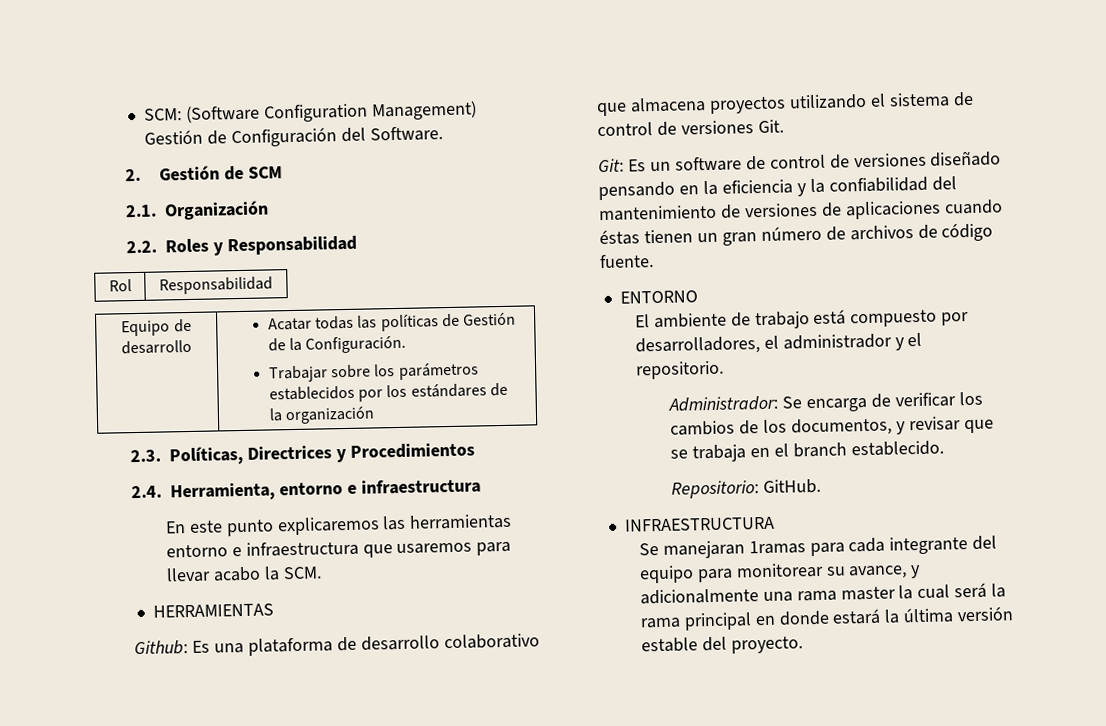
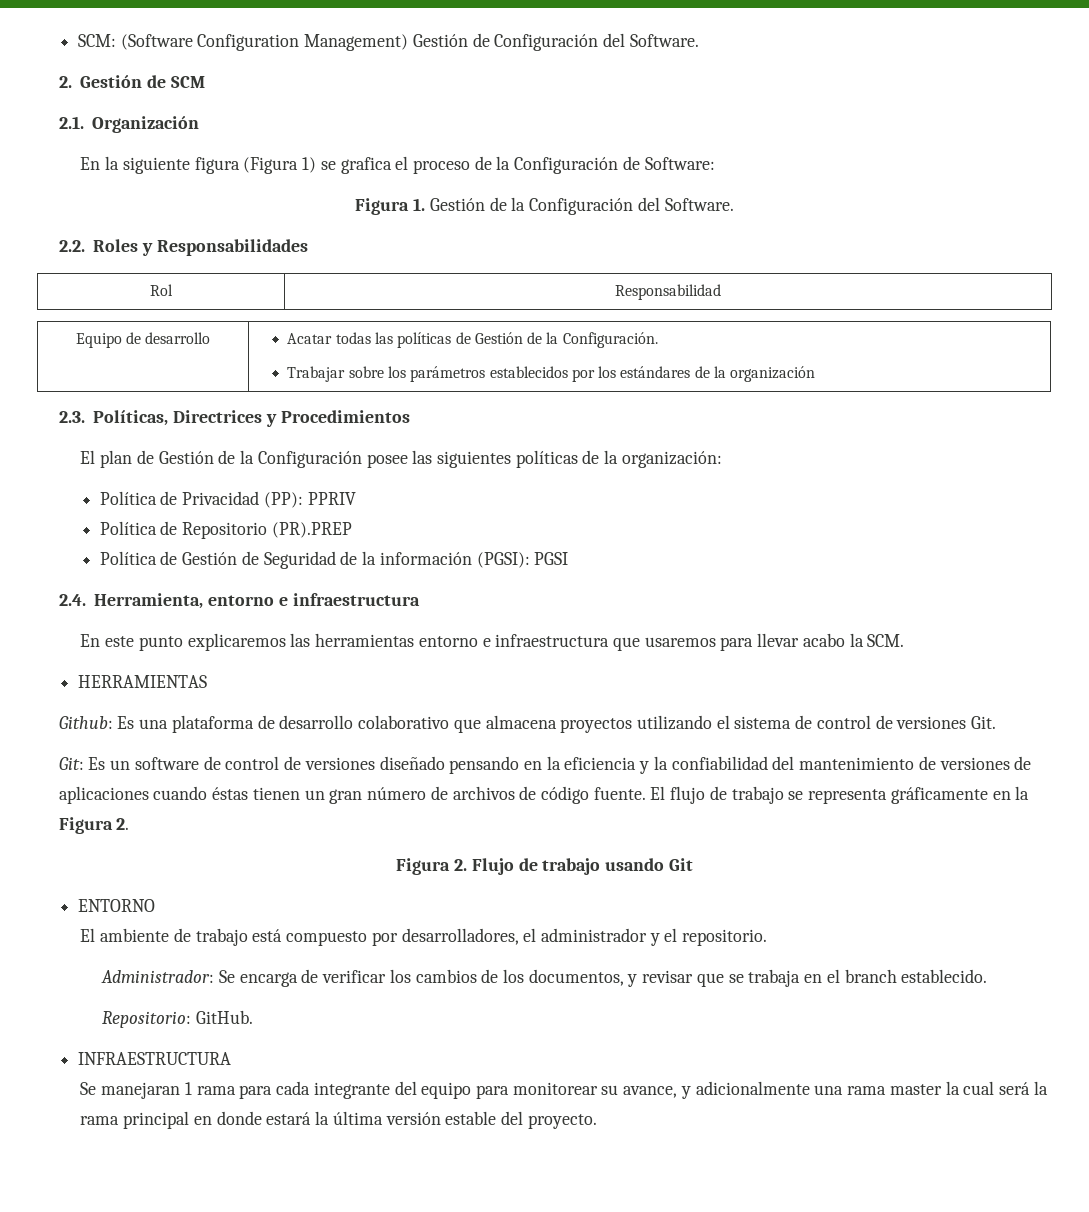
(270, 210) none -> [80,156,715,174] [355,197,734,215] // En la siguiente figura (Figura 1) se grafica el proceso de la Configuración de Software: // Figura 1. Gestión de la Configuración del Software.
[227,235,358,256] Responsabilidad -> [156,239,308,256] Responsabilidades
(476, 450) none -> [80,450,722,468] [99,491,356,508] [99,521,352,539] [99,551,569,569] // El plan de Gestión de la Configuración posee las siguientes políticas de la organización: // Política de Privacidad (PP): PPRIV // Política de Repositorio (PR).PREP // Política de Gestión de Seguridad de la información (PGSI): PGSI
(655, 261) none -> [650,786,1030,804] [58,817,130,834] [396,858,693,875] El flujo de trabajo se representa gráficamente en la Figura 2. // Figura 2. Flujo de trabajo usando Git
[748,540,806,555] 1ramas -> [184,1082,236,1095] 1 rama

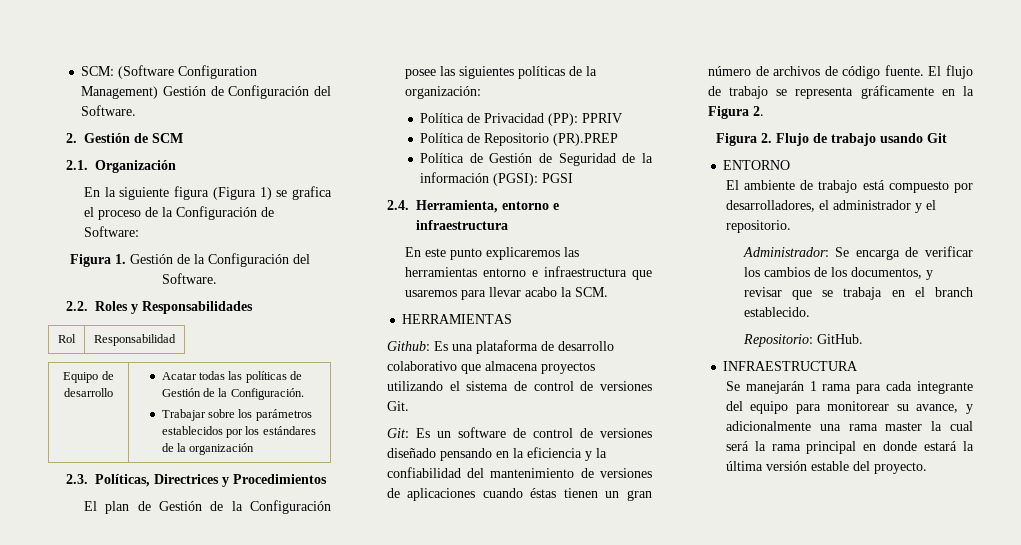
[101,1082,181,1099] manejaran -> [745,381,804,394] manejarán

